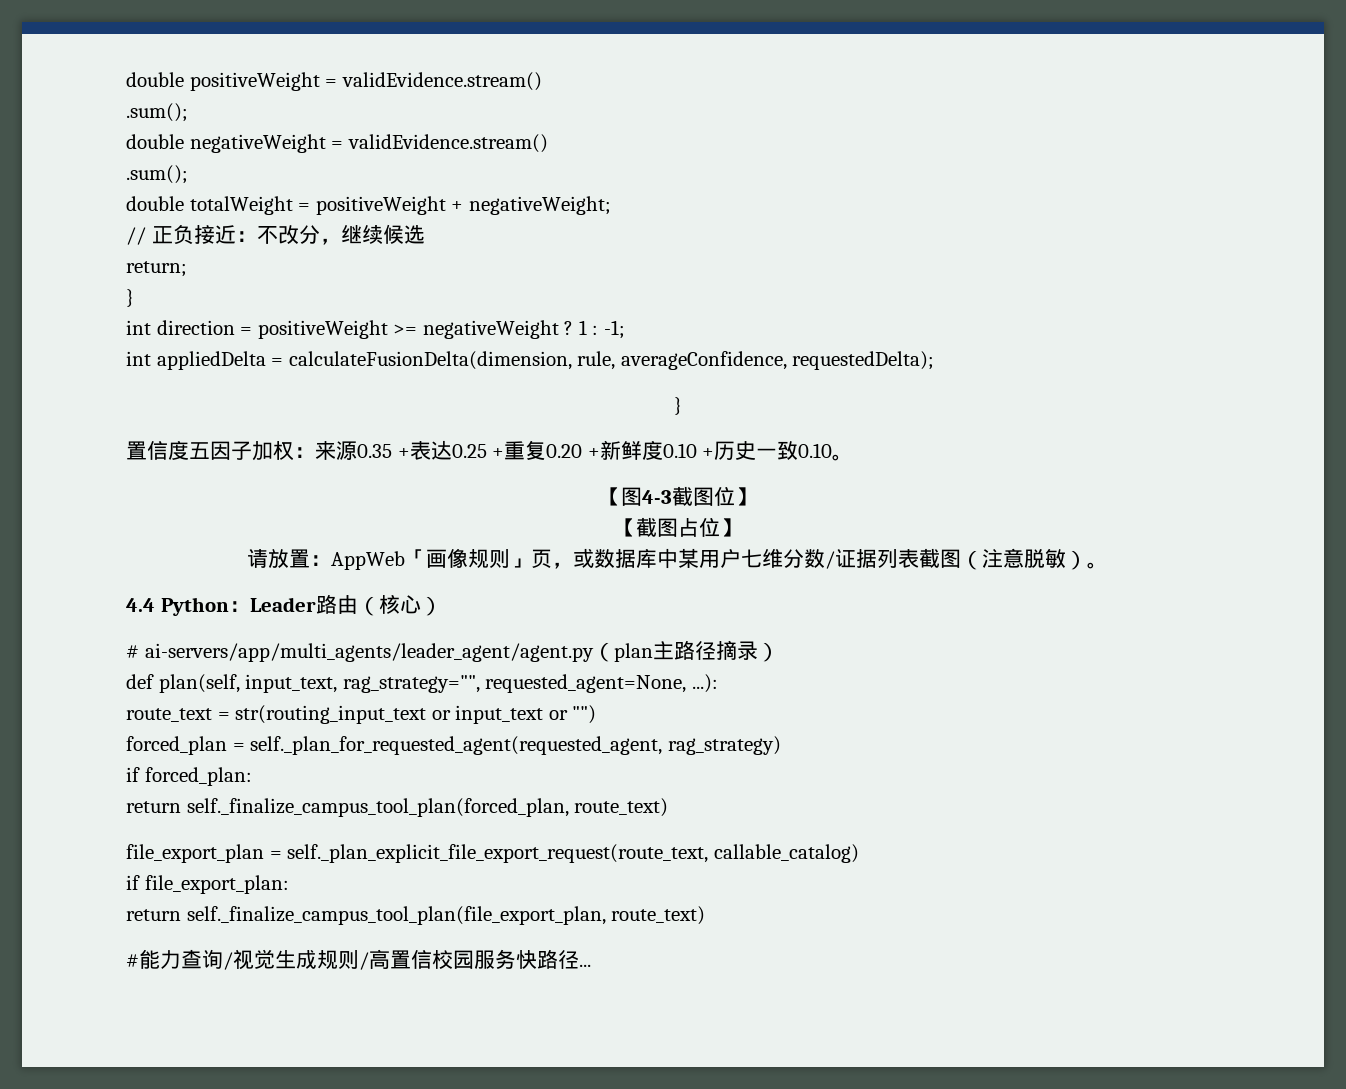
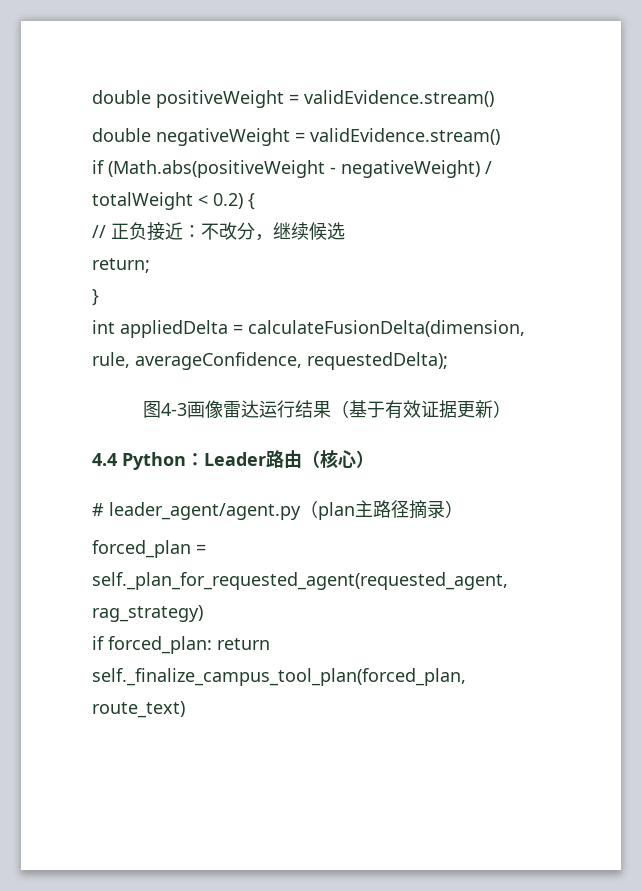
[126,103,188,122] // .sum(); -> (494, 98) none
[126,165,188,184] [126,196,611,215] .sum(); // double totalWeight = positiveWeight + negativeWeight; -> [92,160,492,178] [92,192,255,210] if (Math.abs(positiveWeight - negativeWeight) / totalWeight < 0.2) {
[126,320,625,339] // int direction = positiveWeight >= negativeWeight ? 1 : -1; -> (99, 297) none
[673,397,682,415] [126,440,854,461] [599,486,756,506] [614,517,741,537] [247,548,1108,570] } // 置信度五因子加权：来源0.35 +表达0.25 +重复0.20 +新鲜度0.10 +历史一致0.10。 // 【图4-3截图位】 // 【截图占位】 // 请放置：AppWeb「画像规则」页，或数据库中某用户七维分数/证据列表截图（注意脱敏）。 -> [143,400,511,419] 图4-3画像雷达运行结果（基于有效证据更新）
[144,643,594,662] ai-servers/app/multi_agents/leader_agent/agent.py -> [109,502,301,520] leader_agent/agent.py
[126,674,718,693] [126,705,597,724] // def plan(self, input_text, rag_strategy="", requested_agent=None, ...): // route_text = str(routing_input_text or input_text or "") -> (463, 509) none
(252, 776) // -> (212, 645) none
[126,844,859,863] [126,875,289,894] [126,906,706,925] [126,949,591,970] // file_export_plan = self._plan_explicit_file_export_request(route_text, callable_catalog) // if file_export_plan: // return self._finalize_campus_tool_plan(file_export_plan, route_text) // #能力查询/视觉生成规则/高置信校园服务快路径... -> (185, 709) none

